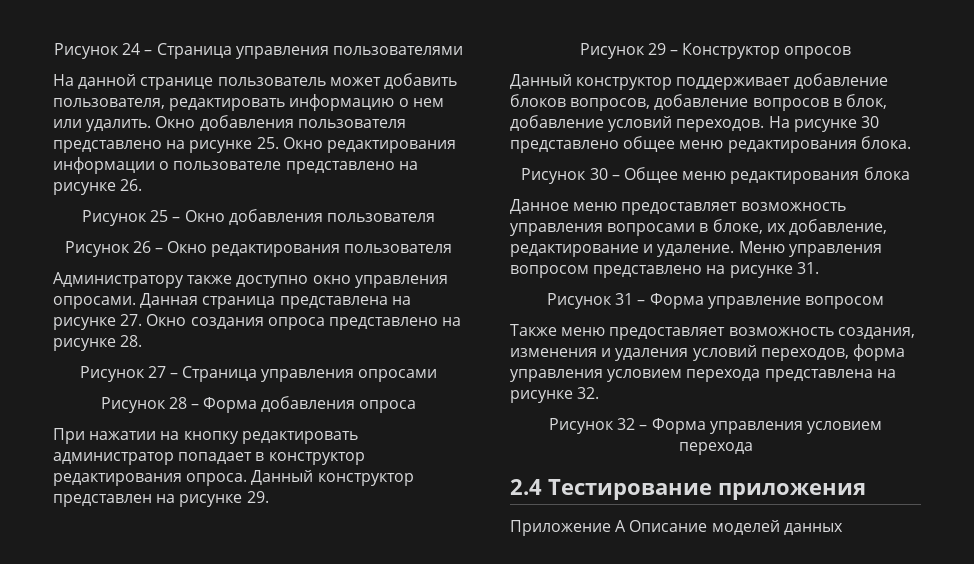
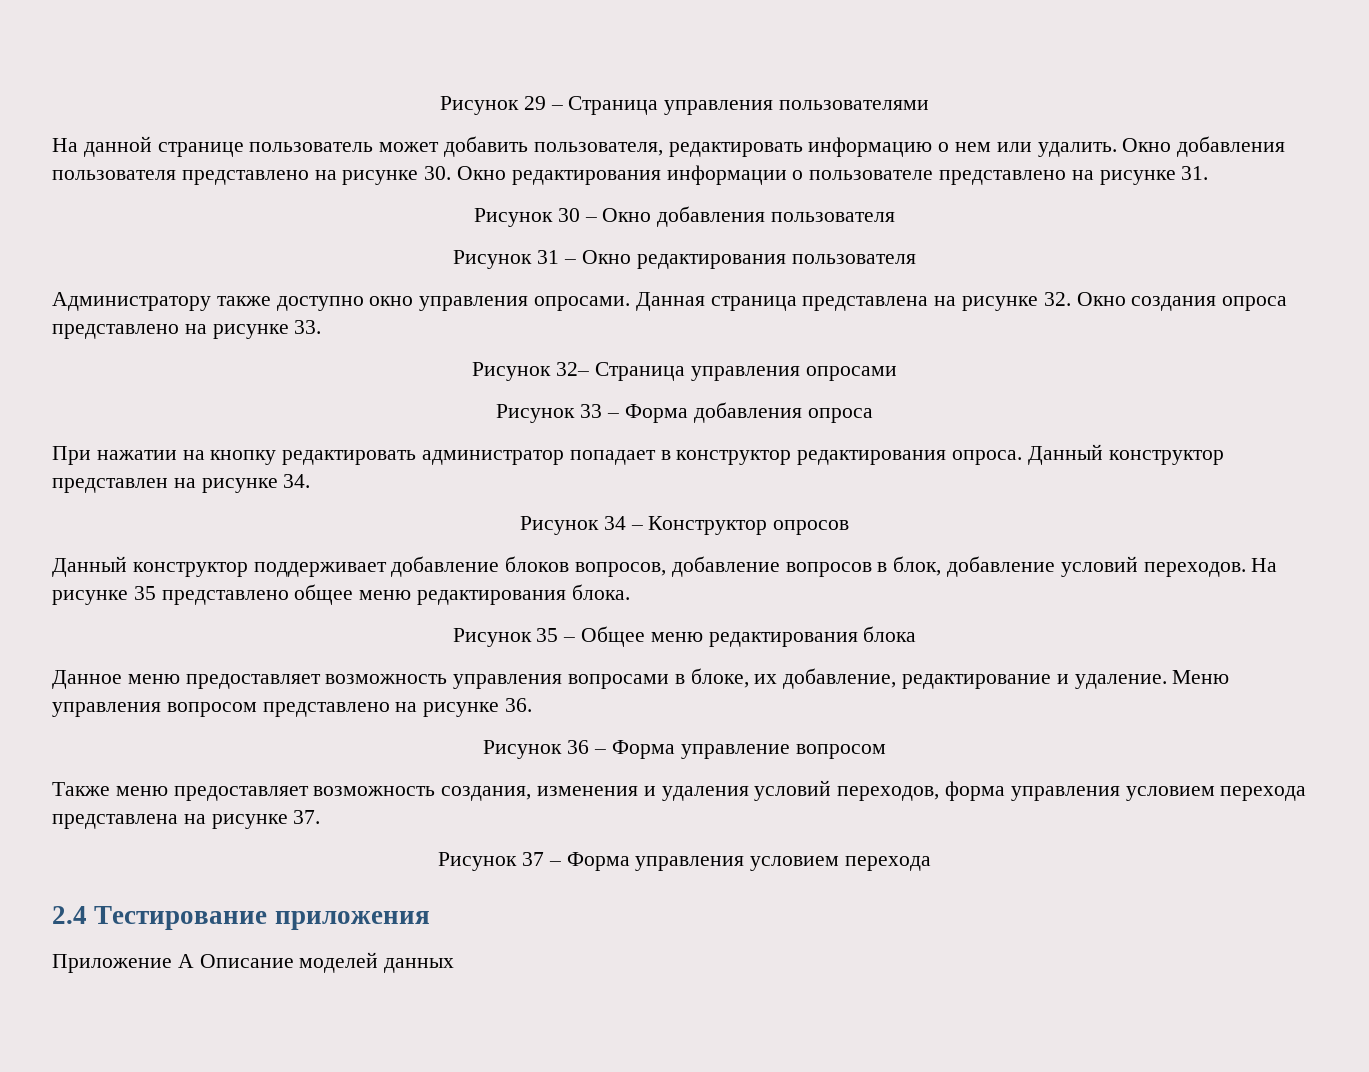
[54,43,141,59] Рисунок 24 -> [439,96,546,115] Рисунок 29
[256,137,279,149] 25. -> [424,166,452,180] 30.
[120,179,143,191] [82,210,169,226] 26. // Рисунок 25 -> [1181,166,1209,180] [473,208,580,227] 31. // Рисунок 30
[132,241,151,253] 26 -> [537,250,560,264] 31
[120,314,143,326] 27. -> [1043,292,1071,306] 32.
[120,335,143,347] [79,366,178,382] 28. // Рисунок 27 – -> [294,320,322,334] [472,362,590,381] 33. // Рисунок 32–
[168,397,187,409] 28 -> [580,404,603,418] 33
[246,491,269,503] [579,43,666,59] 29. // Рисунок 29 -> [283,474,311,488] [519,516,626,535] 34. // Рисунок 34
[860,116,879,128] 30 -> [133,586,156,600] 35
[589,168,608,180] 30 -> [536,628,559,642] 35
[796,262,819,274] [547,293,634,309] 31. // Рисунок 31 -> [505,698,533,712] [483,740,590,759] 36. // Рисунок 36
[577,387,600,399] [549,418,636,434] 32. // Рисунок 32 -> [293,810,321,824] [438,852,544,871] 37. // Рисунок 37

